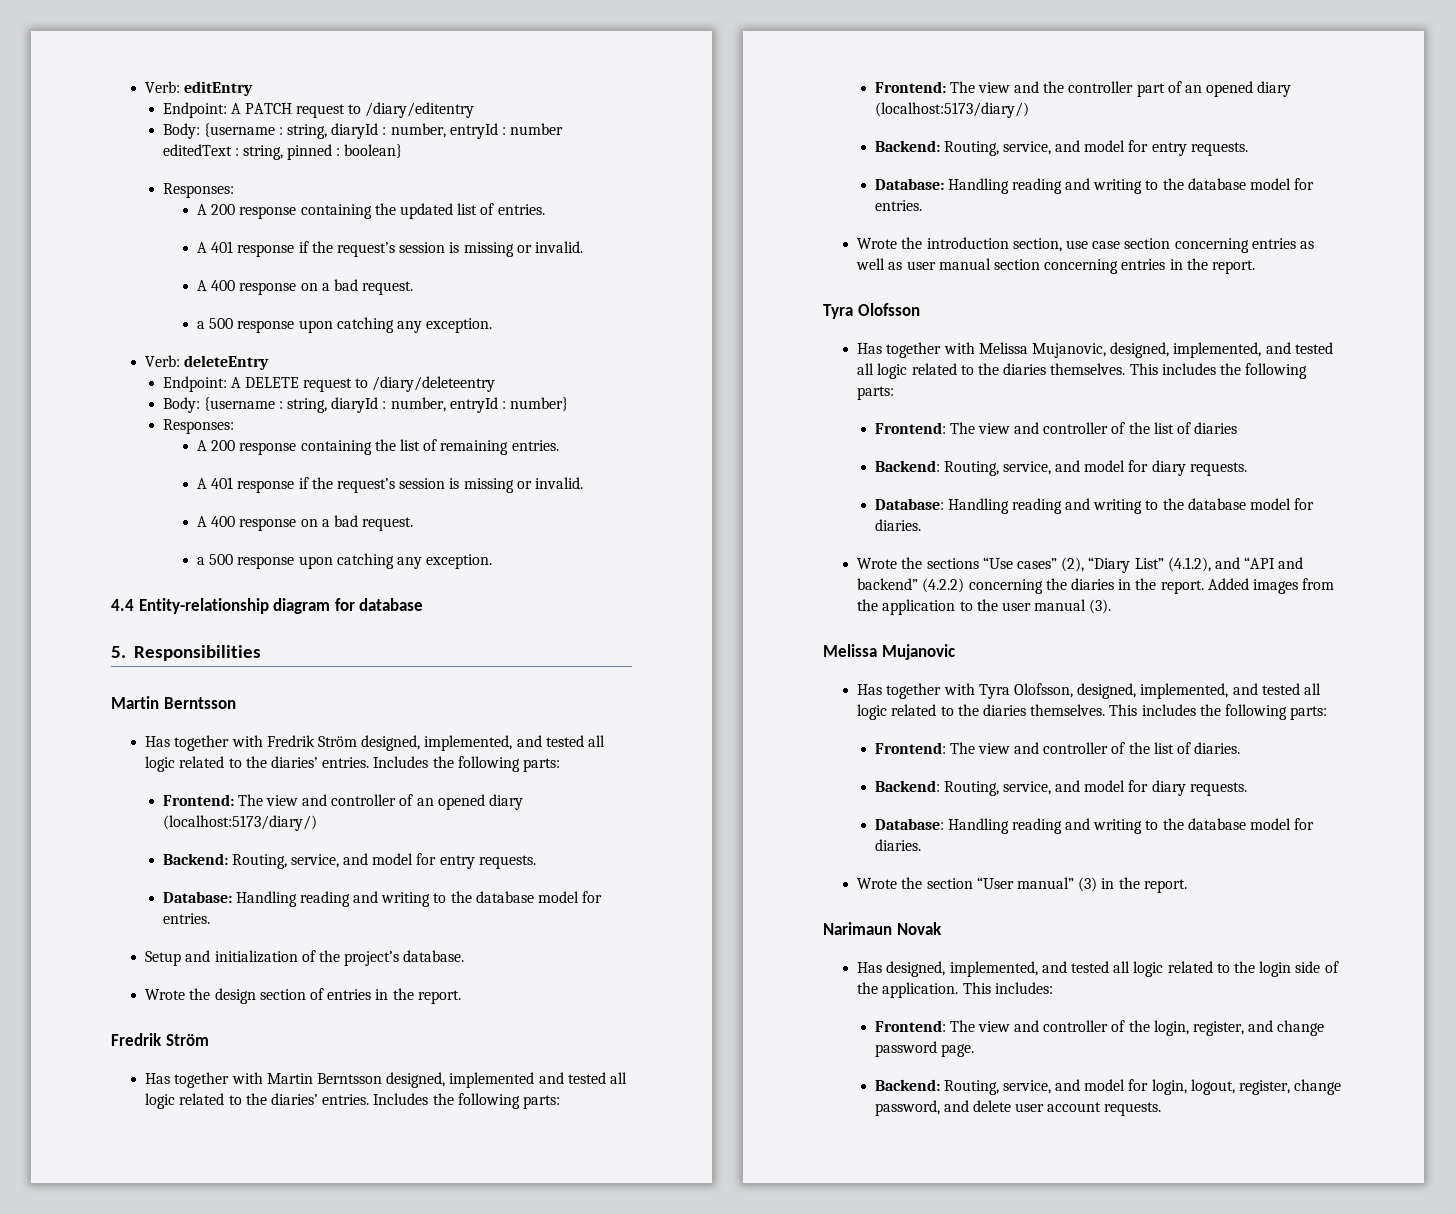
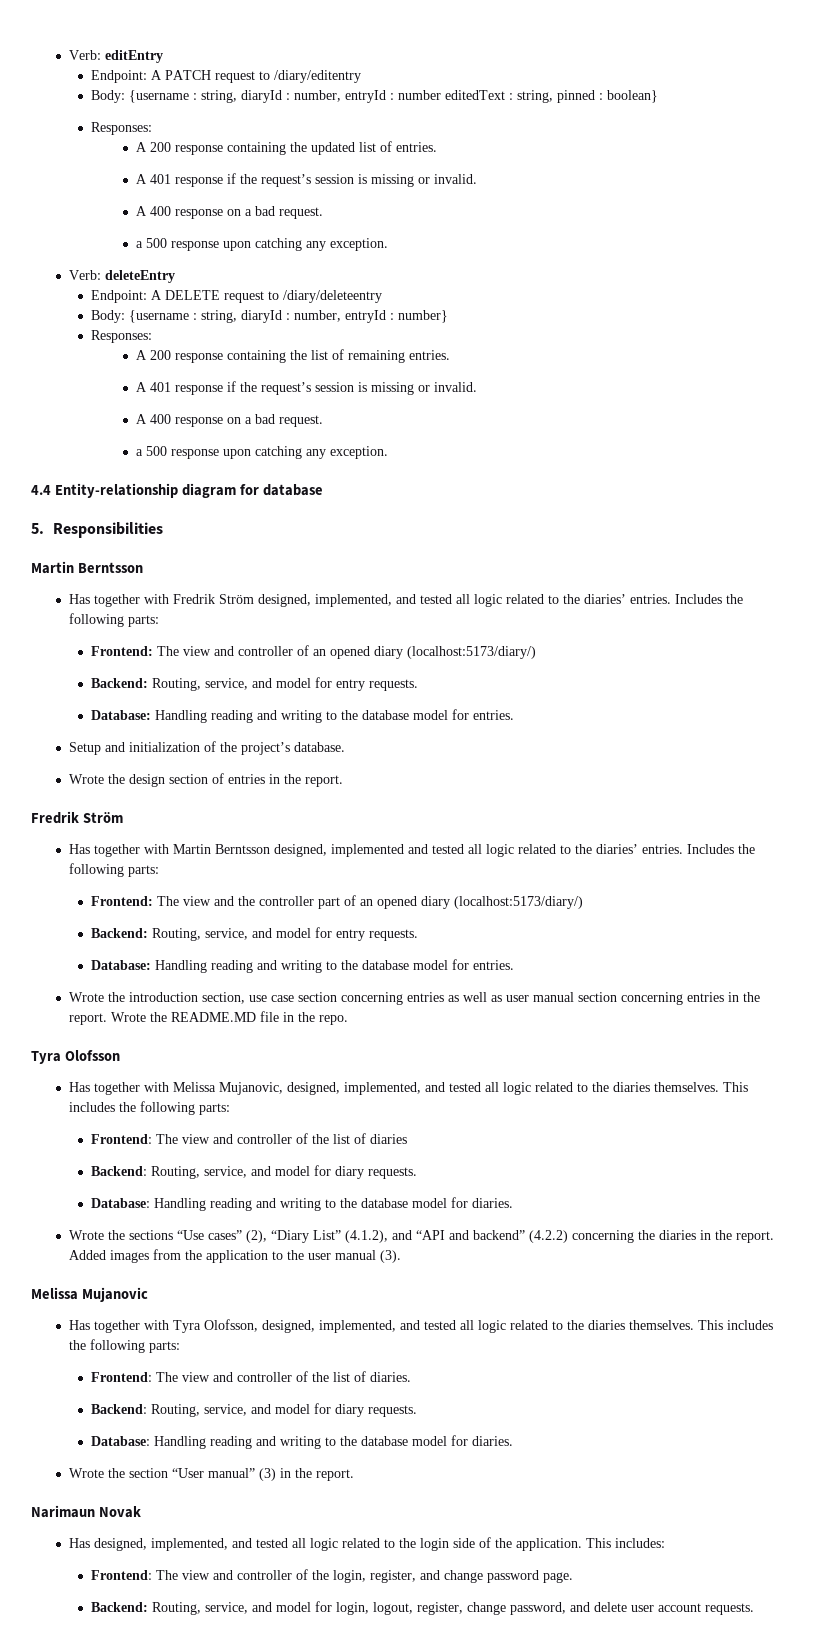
(1255, 267) none -> [110,1011,348,1025] Wrote the README.MD file in the repo.

